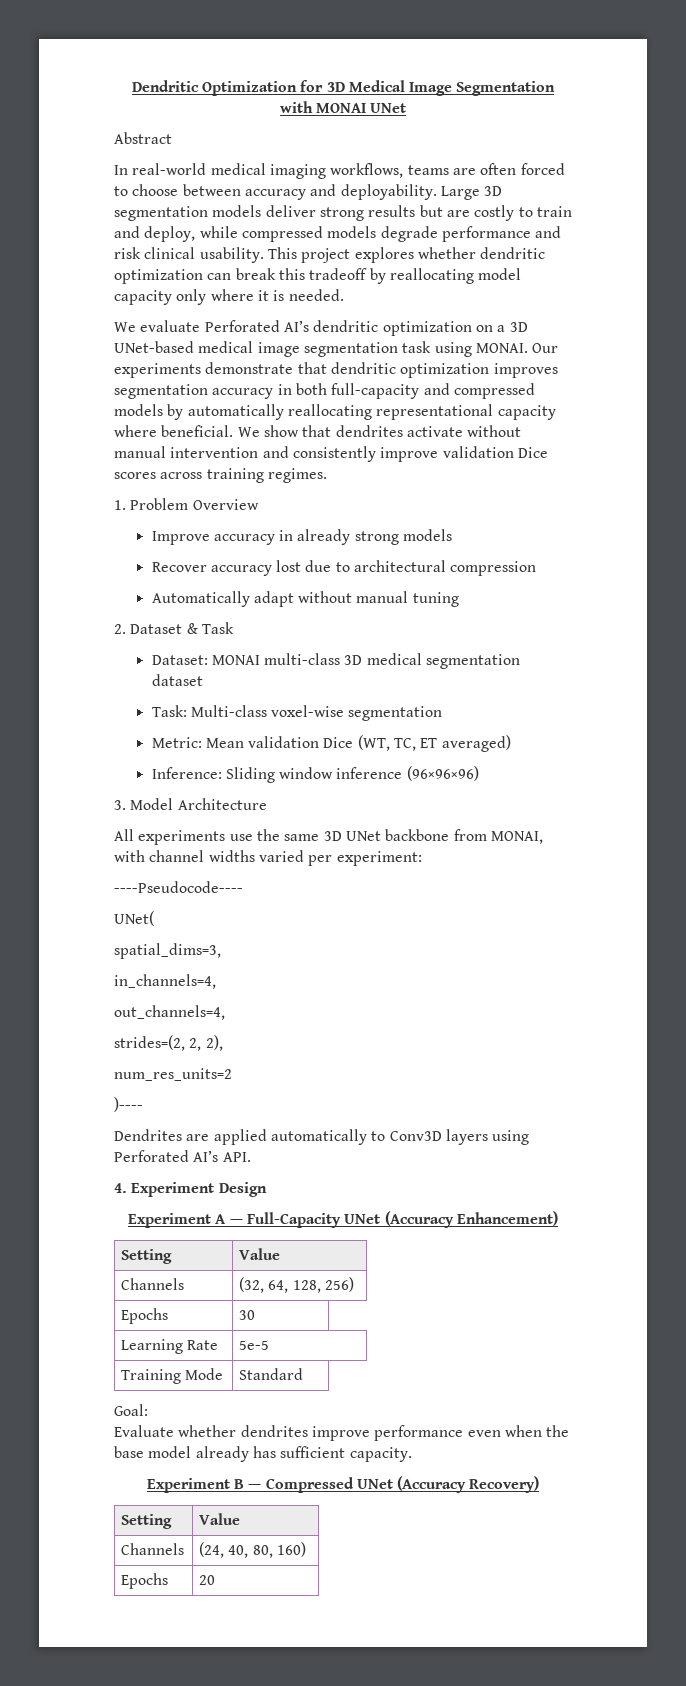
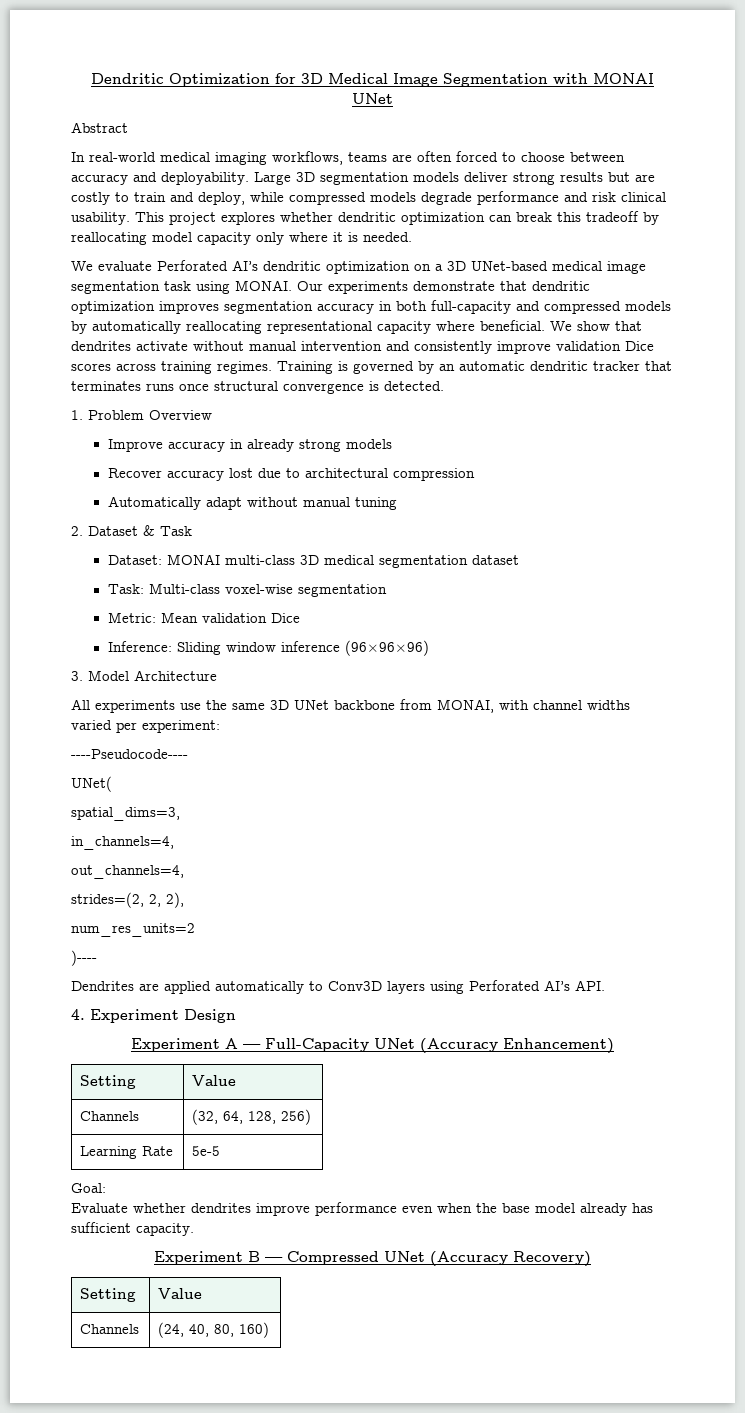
(327, 475) none -> [277,361,672,374] [71,381,444,394] Training is governed by an automatic dendritic tracker that terminates runs once structural convergence is detected.
[357,735,511,752] (WT, TC, ET averaged) -> (300, 618) none
[121,1308,169,1324] [239,1310,256,1320] // Epochs | 30 -> (312, 1117) none
[121,1368,224,1384] [239,1368,304,1380] // Training Mode | Standard -> (221, 1151) none
[121,1573,169,1589] [199,1575,216,1585] // Epochs | 20 -> (270, 1330) none

